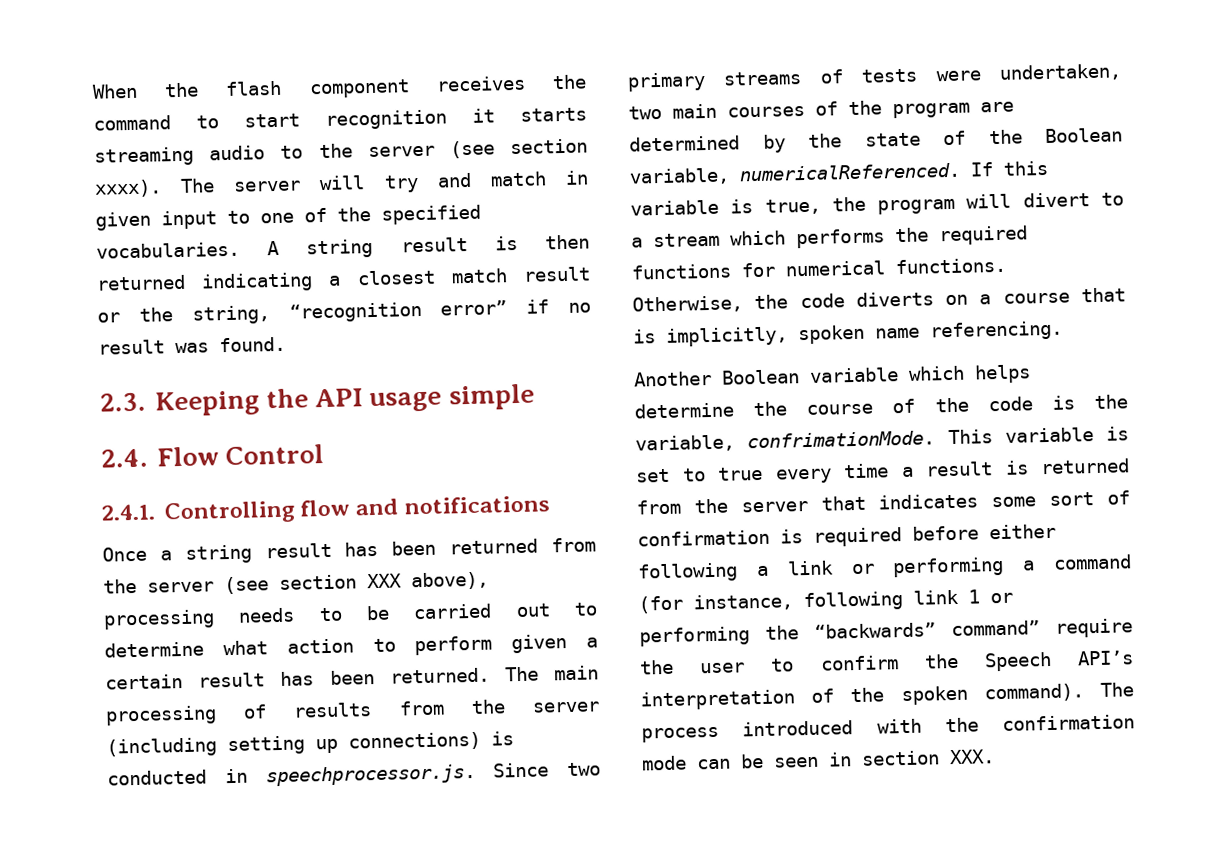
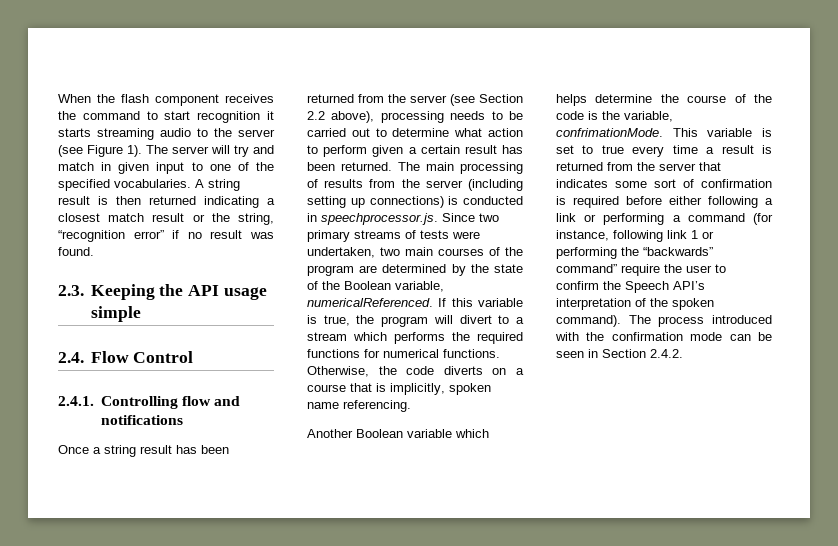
[510,138,588,155] [94,179,162,198] section xxxx). -> [87,145,142,157] Figure 1).
[279,573,402,590] section XXX -> [479,94,523,103] [307,111,325,120] Section 2.2
[861,749,995,766] section XXX. -> [602,349,683,358] Section 2.4.2.

